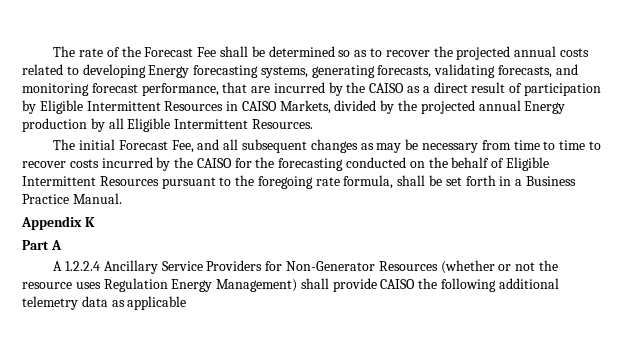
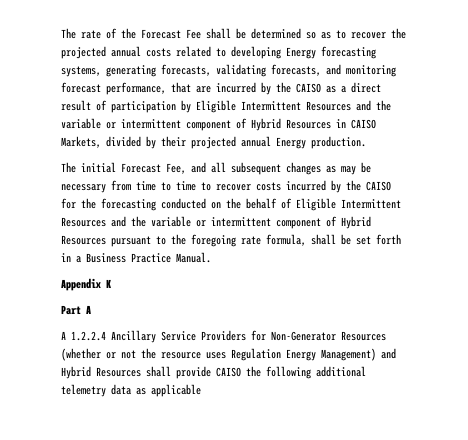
(224, 106) none -> [356,100,391,111] [61,118,331,131] and the variable or intermittent component of Hybrid Resources
[398,100,418,111] the -> [161,136,186,147] their
[22,118,313,132] production by all Eligible Intermittent Resources. -> [311,136,366,149] production.
(159, 181) none -> [111,216,371,229] [61,235,106,245] and the variable or intermittent component of Hybrid Resources
(298, 285) none -> [381,348,396,359] [61,366,141,379] and Hybrid Resources

